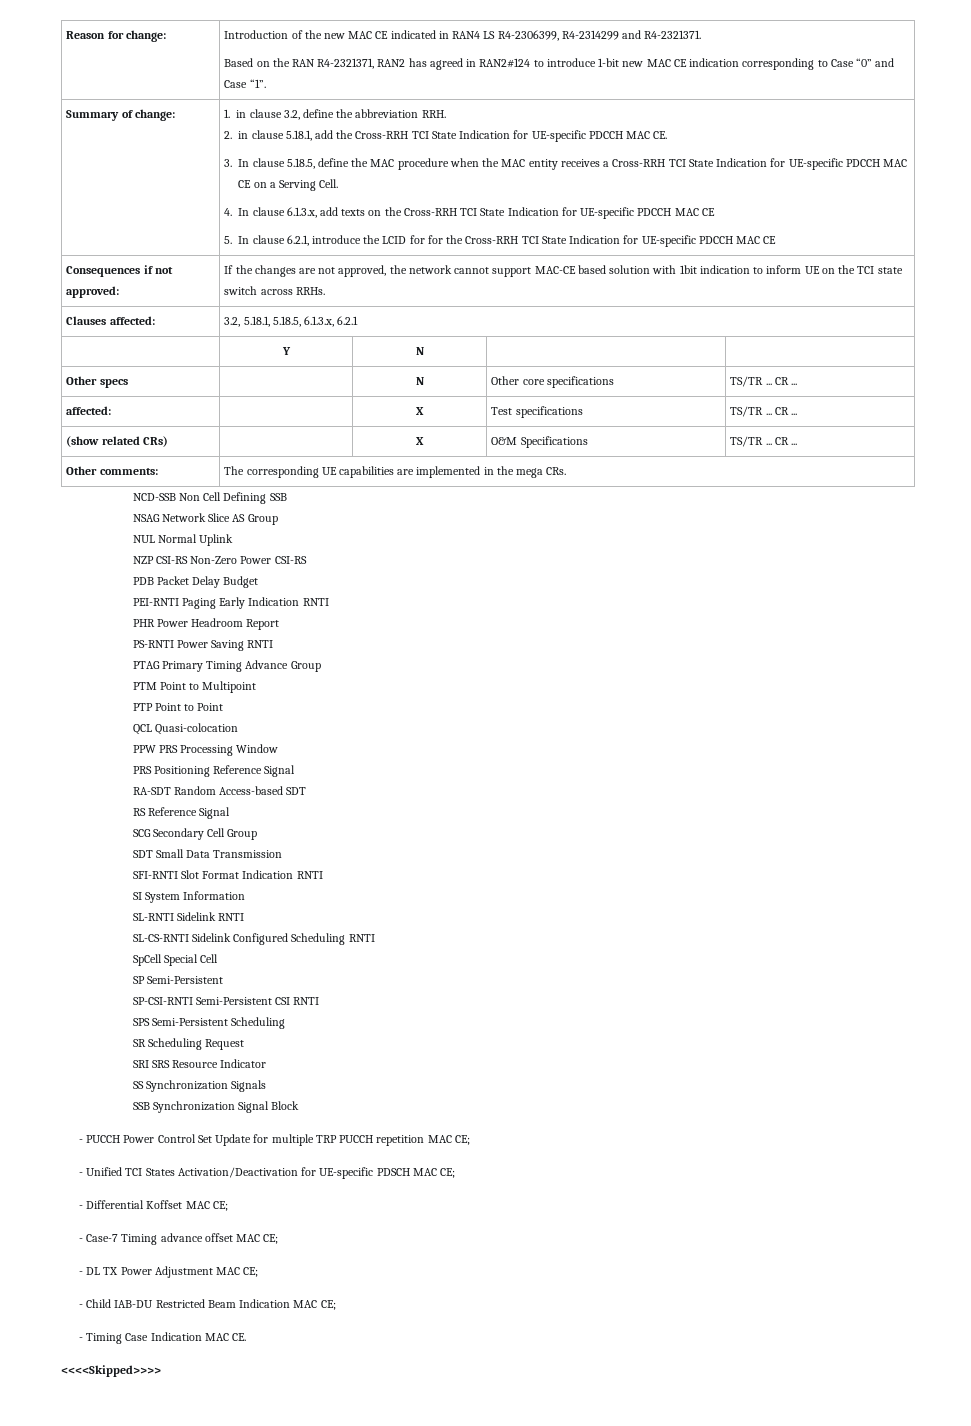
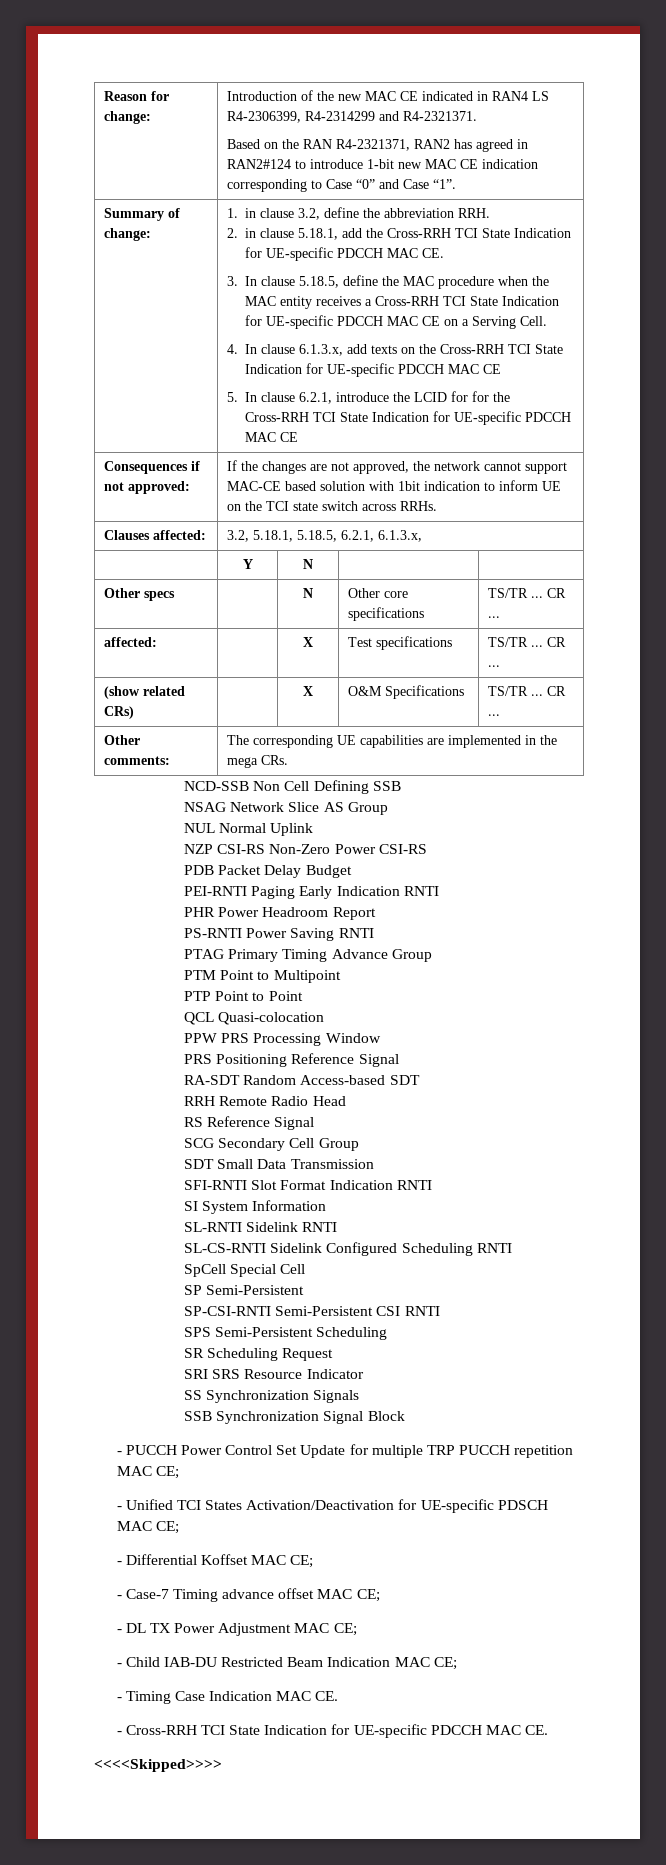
[303,316,359,327] 6.1.3.x, 6.2.1 -> [341,530,423,542] 6.2.1, 6.1.3.x,
(307, 791) none -> [184,1096,346,1106] // RRH Remote Radio Head
(247, 1337) none -> [116,1724,549,1738] // - Cross-RRH TCI State Indication for UE-specific PDCCH MAC CE.

